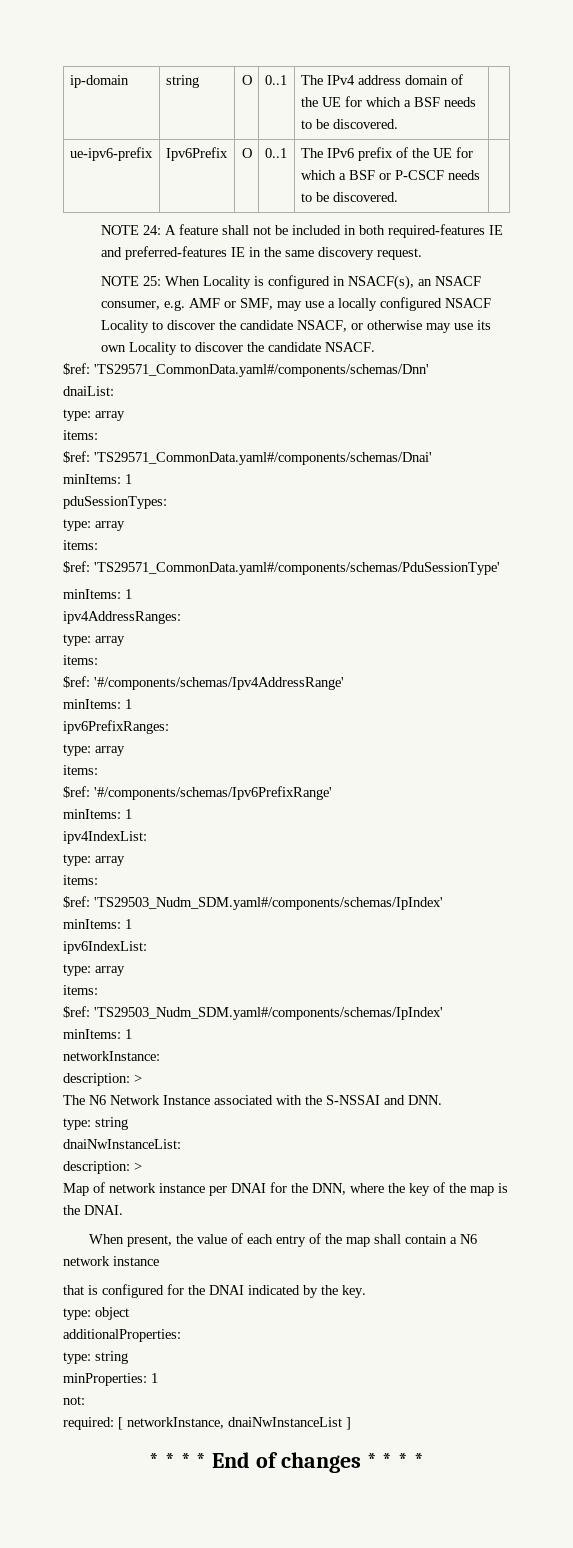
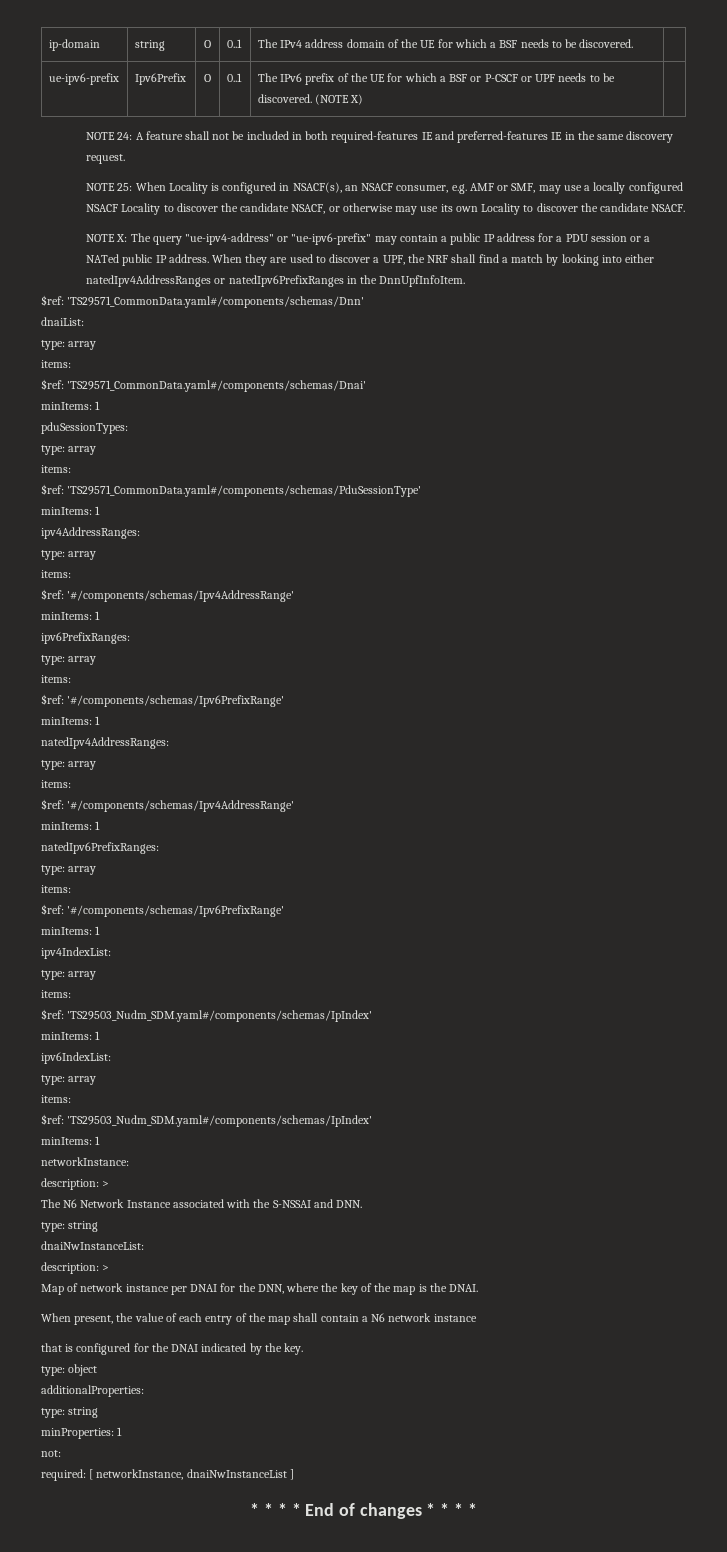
[447,170,480,180] [300,192,398,202] needs to be discovered. -> [520,73,615,82] [257,94,364,105] or UPF needs to be discovered. (NOTE X)
(376, 347) none -> [86,233,651,245] [86,254,655,266] [86,275,466,287] // NOTE X: The query "ue-ipv4-address" or "ue-ipv6-prefix" may contain a public IP address for a PDU session or a NATed public IP address. When they are used to discover a UPF, the NRF shall find a match by looking into either natedIpv4AddressRanges or natedIpv6PrefixRanges in the DnnUpfInfoItem.
(132, 814) none -> [41,737,169,749] [41,760,97,770] [41,780,71,788] [41,799,295,812] [41,821,101,830] [41,842,159,854] [41,865,97,875] [41,885,71,893] [41,904,285,917] [41,926,101,935] // natedIpv4AddressRanges: // type: array // items: // $ref: '#/components/schemas/Ipv4AddressRange' // minItems: 1 // natedIpv6PrefixRanges: // type: array // items: // $ref: '#/components/schemas/Ipv6PrefixRange' // minItems: 1

